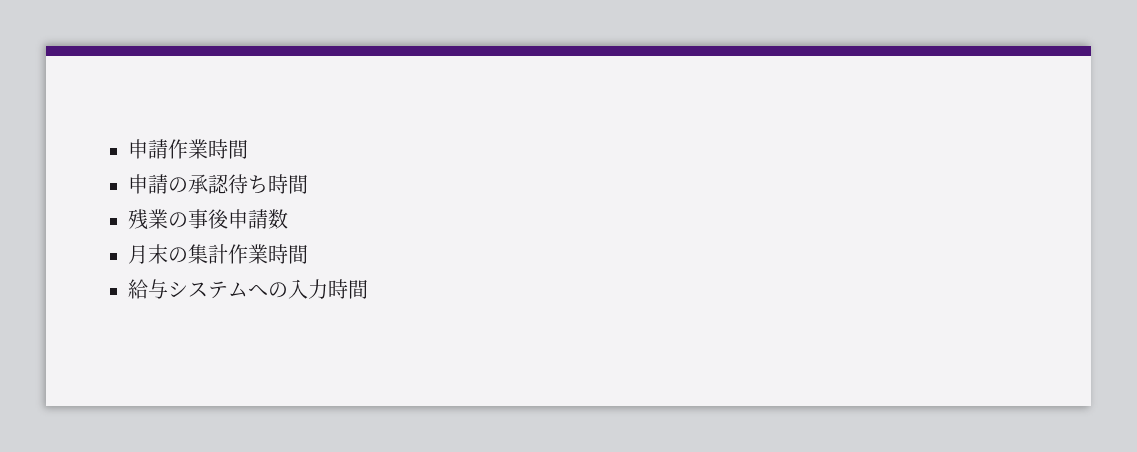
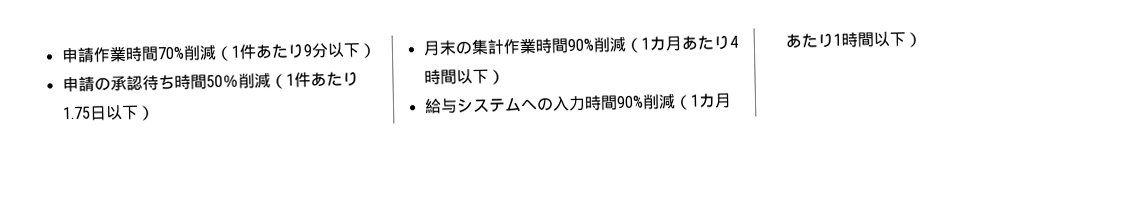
(248, 149) none -> [156,42,377,62] 70%削減（1件あたり9分以下）
[128,209,288,230] // 残業の事後申請数 -> [205,71,359,90] [61,104,155,121] 50％削減（1件あたり1.75日以下）
(308, 254) none -> [566,34,738,53] [423,68,505,85] 90%削減（1カ月あたり4時間以下）
(368, 289) none -> [615,92,732,110] [784,31,922,49] 90%削減（1カ月あたり1時間以下）

